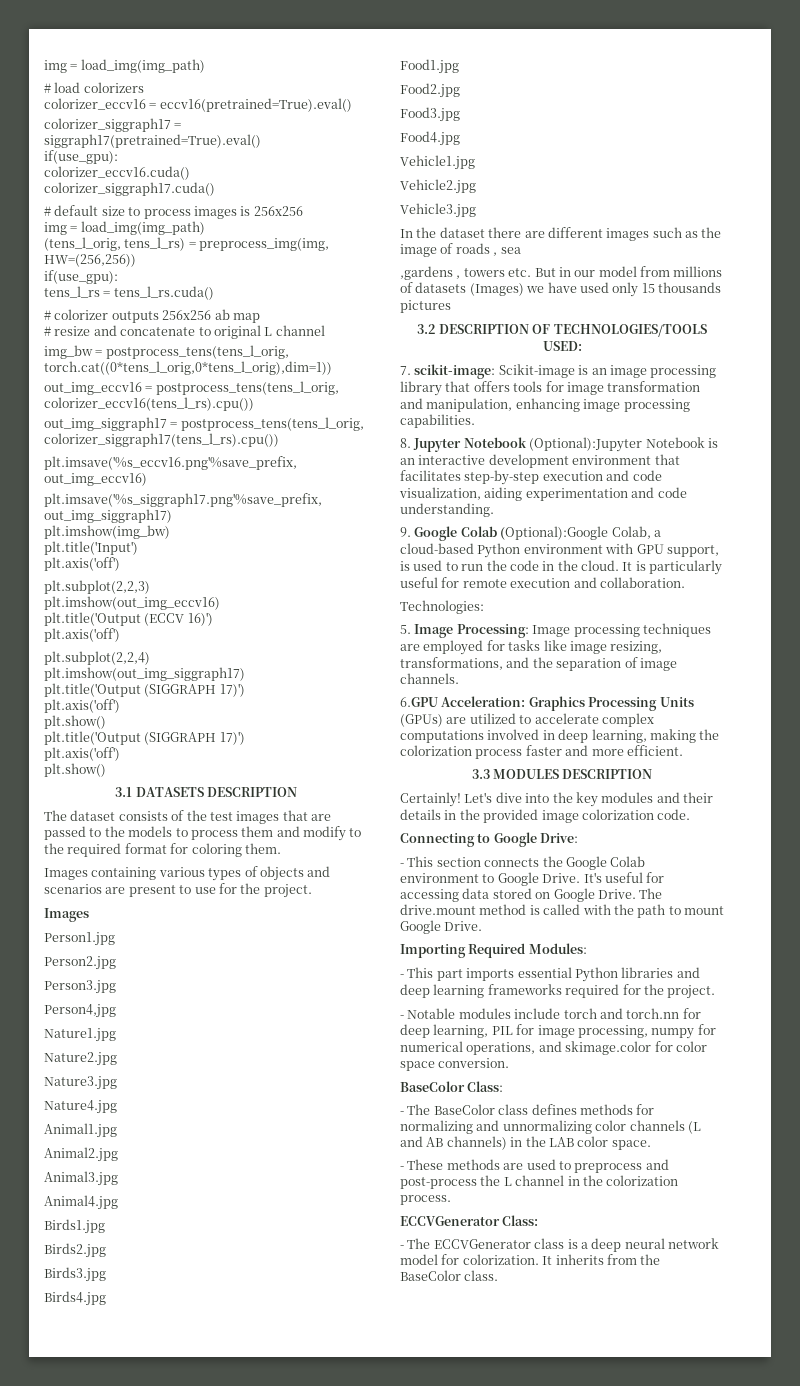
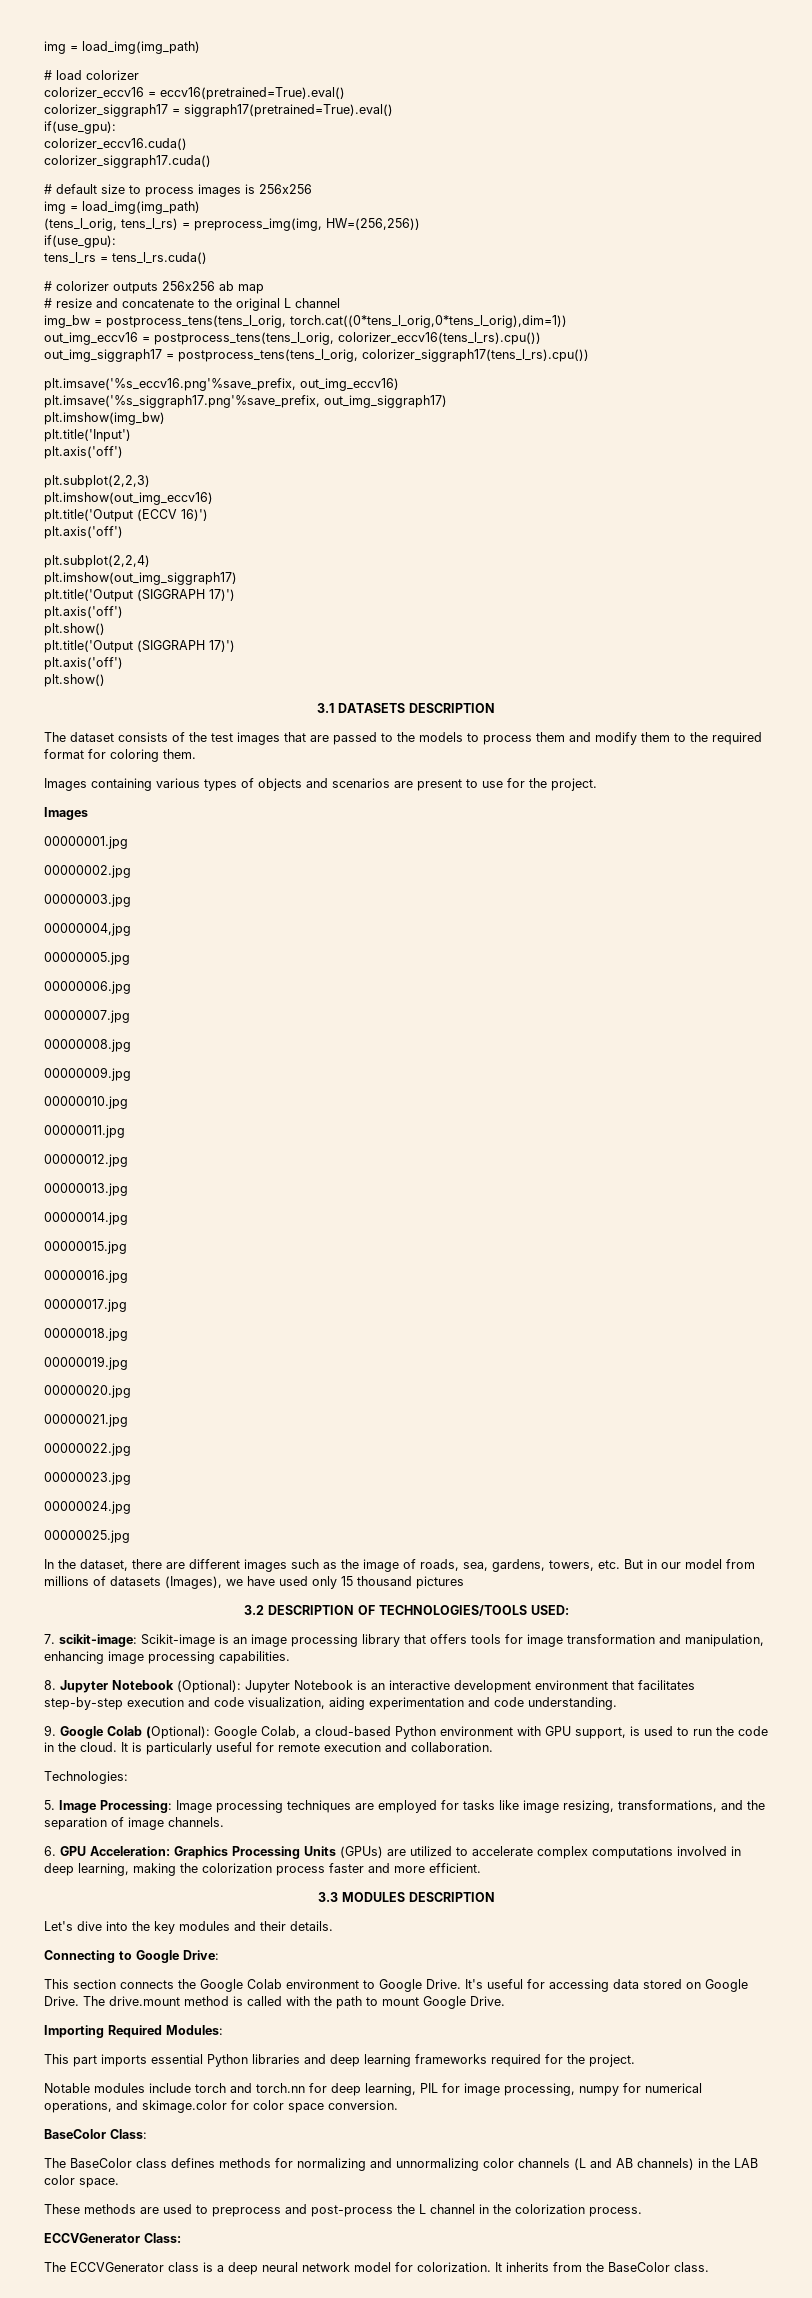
[83,82,144,93] colorizers -> [86,70,139,80] colorizer
(211, 331) none -> [214,298,232,308] the
(346, 833) none -> [641,732,670,742] them
[44,932,115,946] [44,956,116,970] [44,980,116,994] [44,1004,116,1018] [44,1028,116,1042] [44,1052,117,1066] [44,1076,117,1090] [44,1100,117,1114] [44,1123,117,1138] [44,1147,118,1162] [44,1171,118,1186] [44,1195,118,1210] [44,1219,105,1234] [44,1243,106,1258] [44,1267,106,1282] [44,1291,106,1306] [400,59,459,74] [400,83,460,98] [400,107,460,122] [400,131,460,146] [400,155,475,170] [400,179,476,194] [400,203,476,218] Person1.jpg // Person2.jpg // Person3.jpg // Person4,jpg // Nature1.jpg // Nature2.jpg // Nature3.jpg // Nature4.jpg // Animal1.jpg // Animal2.jpg // Animal3.jpg // Animal4.jpg // Birds1.jpg // Birds2.jpg // Birds3.jpg // Birds4.jpg // Food1.jpg // Food2.jpg // Food3.jpg // Food4.jpg // Vehicle1.jpg // Vehicle2.jpg // Vehicle3.jpg -> [44,836,128,849] [44,865,131,878] [44,894,131,907] [44,923,131,936] [44,952,130,965] [44,981,131,994] [44,1010,130,1023] [44,1039,131,1052] [44,1067,131,1081] [44,1096,128,1109] [44,1125,125,1138] [44,1154,128,1167] [44,1183,128,1196] [44,1212,128,1225] [44,1241,127,1254] [44,1270,128,1283] [44,1299,127,1312] [44,1328,128,1341] [44,1356,128,1370] [44,1385,131,1398] [44,1414,128,1427] [44,1443,131,1456] [44,1472,131,1485] [44,1501,131,1514] [44,1530,130,1543] 00000001.jpg // 00000002.jpg // 00000003.jpg // 00000004,jpg // 00000005.jpg // 00000006.jpg // 00000007.jpg // 00000008.jpg // 00000009.jpg // 00000010.jpg // 00000011.jpg // 00000012.jpg // 00000013.jpg // 00000014.jpg // 00000015.jpg // 00000016.jpg // 00000017.jpg // 00000018.jpg // 00000019.jpg // 00000020.jpg // 00000021.jpg // 00000022.jpg // 00000023.jpg // 00000024.jpg // 00000025.jpg
[439,227,485,238] dataset -> [80,1559,128,1571] dataset,
[455,243,521,256] [400,266,505,280] roads , sea // ,gardens , towers -> [420,1559,594,1572] roads, sea, gardens, towers,
[469,283,524,296] (Images) -> [165,1576,222,1589] (Images),
[658,282,721,293] thousands -> [357,1576,412,1586] thousand
[529,437,643,452] (Optional):Jupyter -> [177,1680,290,1693] (Optional): Jupyter
[500,526,609,540] (Optional):Google -> [146,1726,257,1739] (Optional): Google
[400,697,438,707] 6.GPU -> [44,1846,86,1856] 6. GPU
[400,792,461,807] Certainly! -> (495, 1897) none
[400,809,691,823] details in the provided image colorization code. -> [290,1921,333,1931] details.
[400,863,404,867] - -> (219, 1955) none
[400,974,404,978] - -> (223, 2030) none
[400,1015,404,1019] - -> (635, 2060) none
[400,1111,404,1115] - -> (147, 2134) none
[400,1166,404,1170] - -> (119, 2183) none
[400,1245,404,1249] - -> (181, 2238) none

